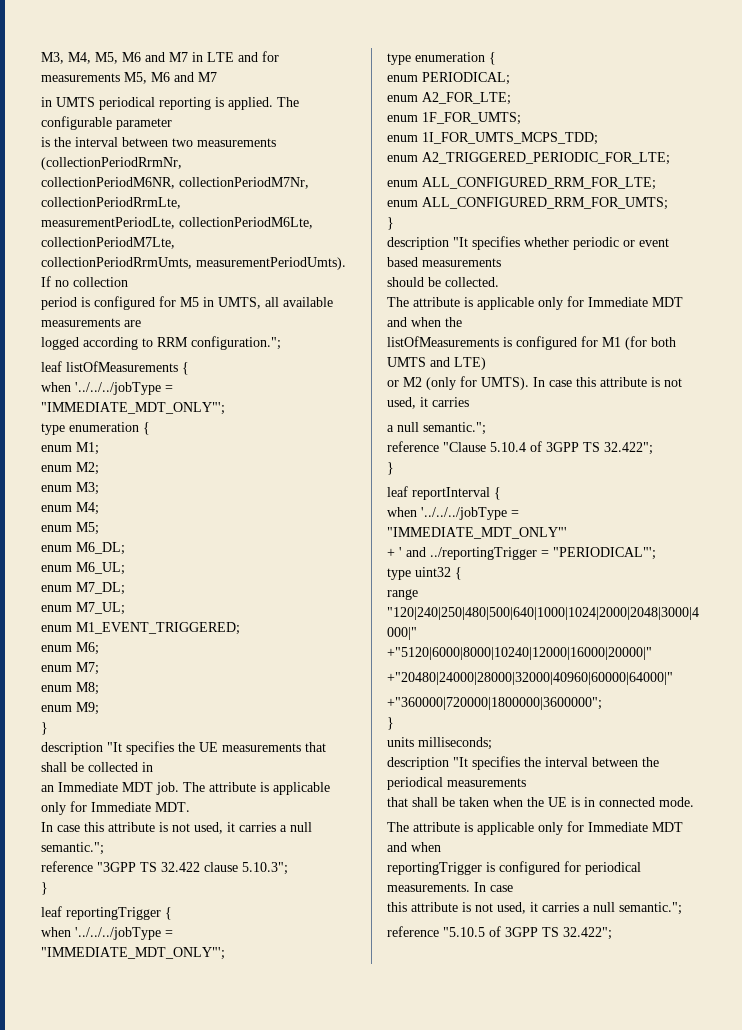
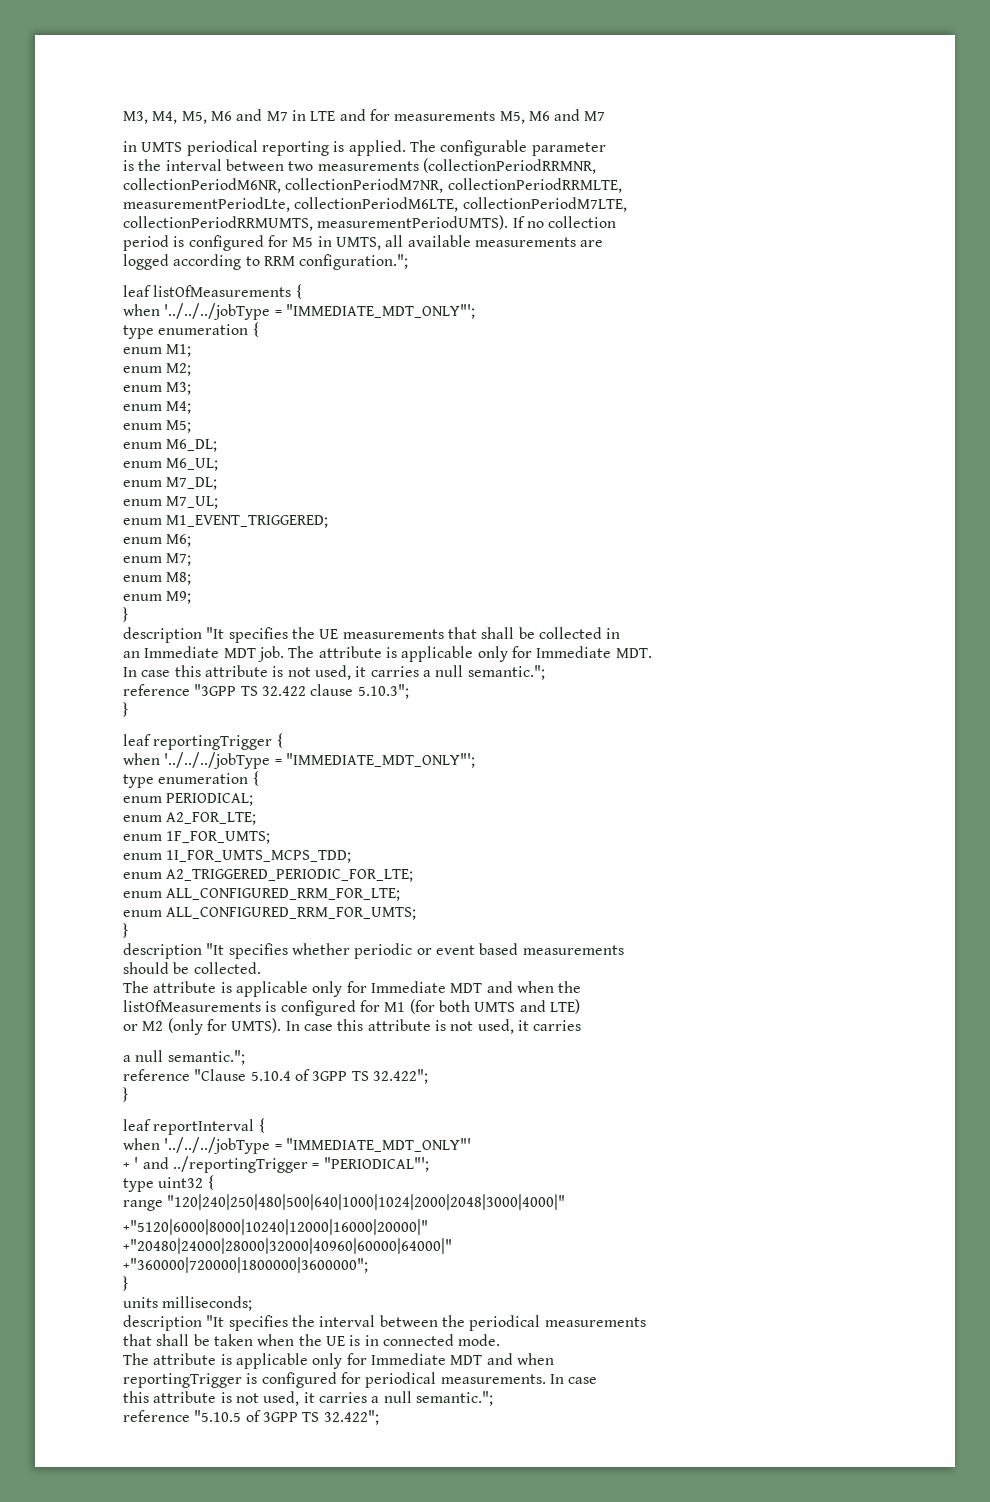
[41,157,182,170] (collectionPeriodRrmNr, -> [422,158,596,174] (collectionPeriodRRMNR,
[179,177,309,189] [41,197,181,209] collectionPeriodM7Nr, collectionPeriodRrmLte, -> [285,178,622,193] collectionPeriodM7NR, collectionPeriodRRMLTE,
[179,217,313,229] [41,237,175,249] [41,257,346,270] collectionPeriodM6Lte, collectionPeriodM7Lte, // collectionPeriodRrmUmts, measurementPeriodUmts). -> [294,197,627,212] [123,215,509,231] collectionPeriodM6LTE, collectionPeriodM7LTE, // collectionPeriodRRMUMTS, measurementPeriodUMTS).

